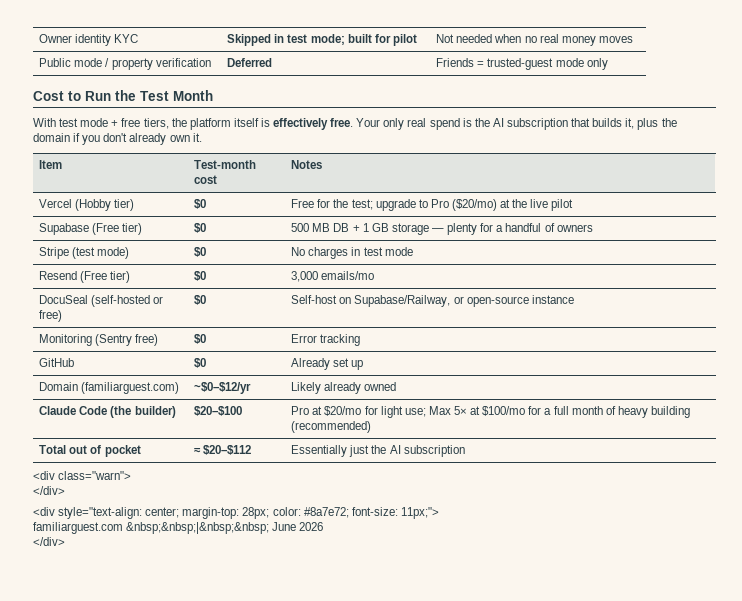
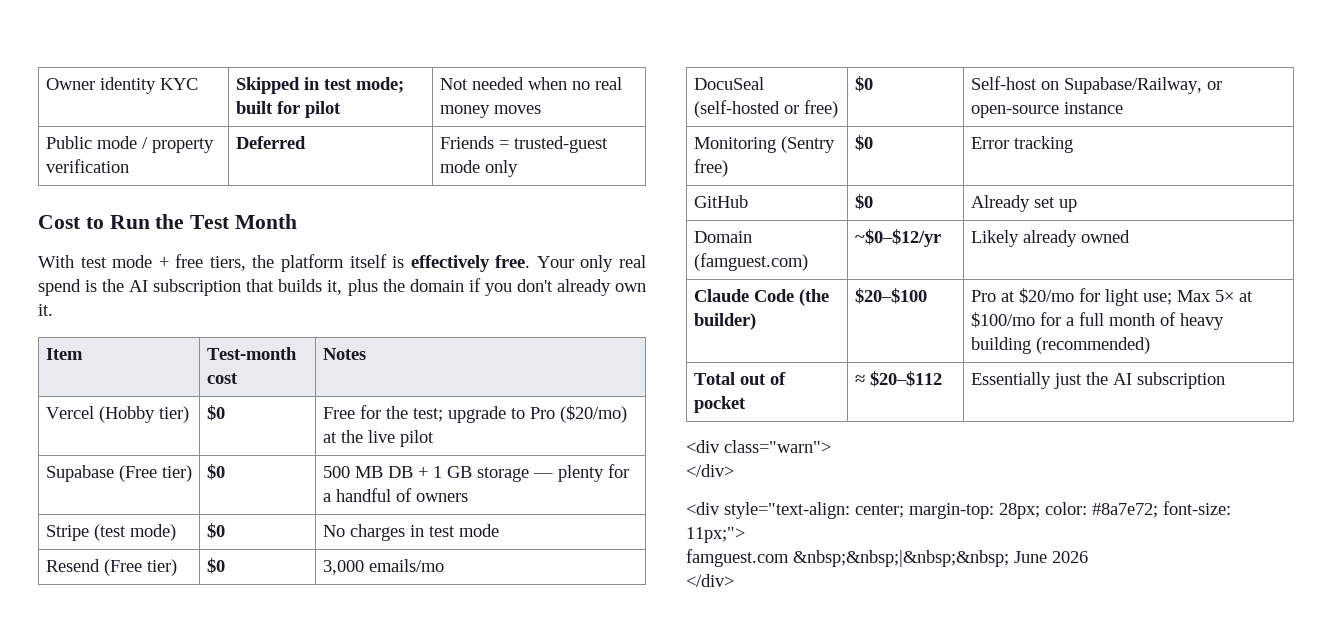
[81,382,180,394] (familiarguest.com) -> [693,253,808,271] (famguest.com)
[33,522,123,534] familiarguest.com -> [686,549,789,567] famguest.com

